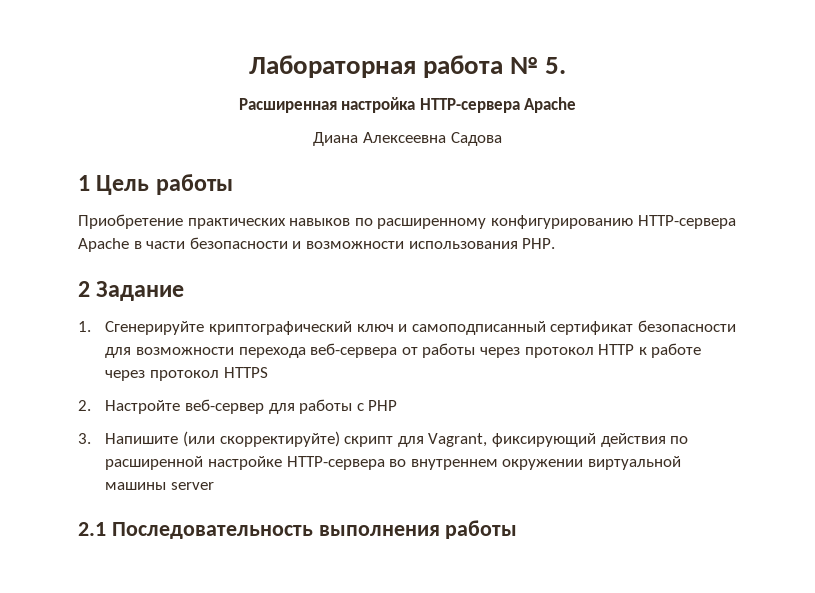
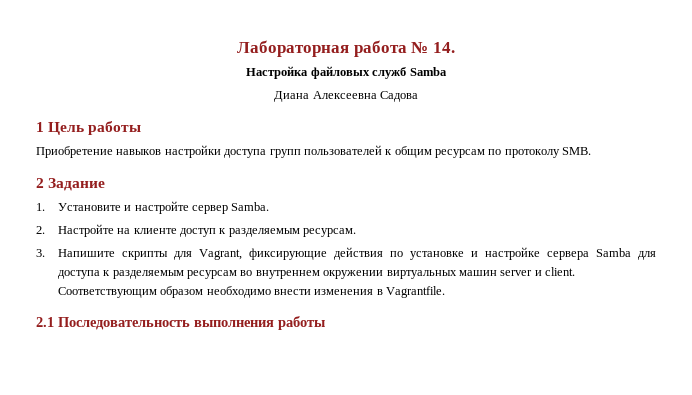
[545,57,567,74] [238,97,577,113] 5. // Расширенная настройка HTTP-сервера Apache -> [432,42,455,53] [246,66,447,79] 14. // Настройка файловых служб Samba
[187,215,736,229] [78,237,556,252] [78,281,185,301] [78,320,736,335] [105,343,702,358] [105,367,268,381] [78,399,398,414] практических навыков по расширенному конфигурированию HTTP-сервера Apache в части безопасности и возможности использования PHP. // 2 Задание // 1. Сгенерируйте криптографический ключ и самоподписанный сертификат безопасности для возможности перехода веб-сервера от работы через протокол HTTP к работе через протокол HTTPS // 2. Настройте веб-сервер для работы с PHP -> [116,145,592,158] [36,178,106,191] [36,201,270,214] [36,224,357,237] навыков настройки доступа групп пользователей к общим ресурсам по протоколу SMB. // 2 Задание // 1. Установите и настройте сервер Samba. // 2. Настройте на клиенте доступ к разделяемым ресурсам.
[182,431,394,447] (или скорректируйте) скрипт -> [121,251,168,260] скрипты
[491,433,596,447] фиксирующий -> [248,248,327,260] фиксирующие
[105,456,385,470] расширенной настройке HTTP-сервера -> [409,247,656,260] [57,270,238,279] установке и настройке сервера Samba для доступа к разделяемым ресурсам
[587,456,681,470] [105,482,167,490] виртуальной машины -> [386,270,497,279] виртуальных машин
(214, 486) none -> [534,267,576,276] [57,286,446,298] и client. Соответствующим образом необходимо внести изменения в Vagrantfile.

